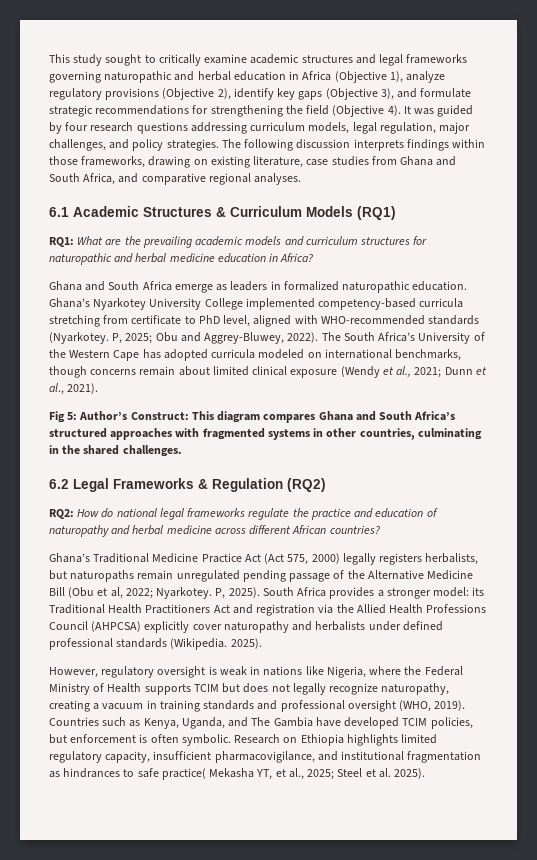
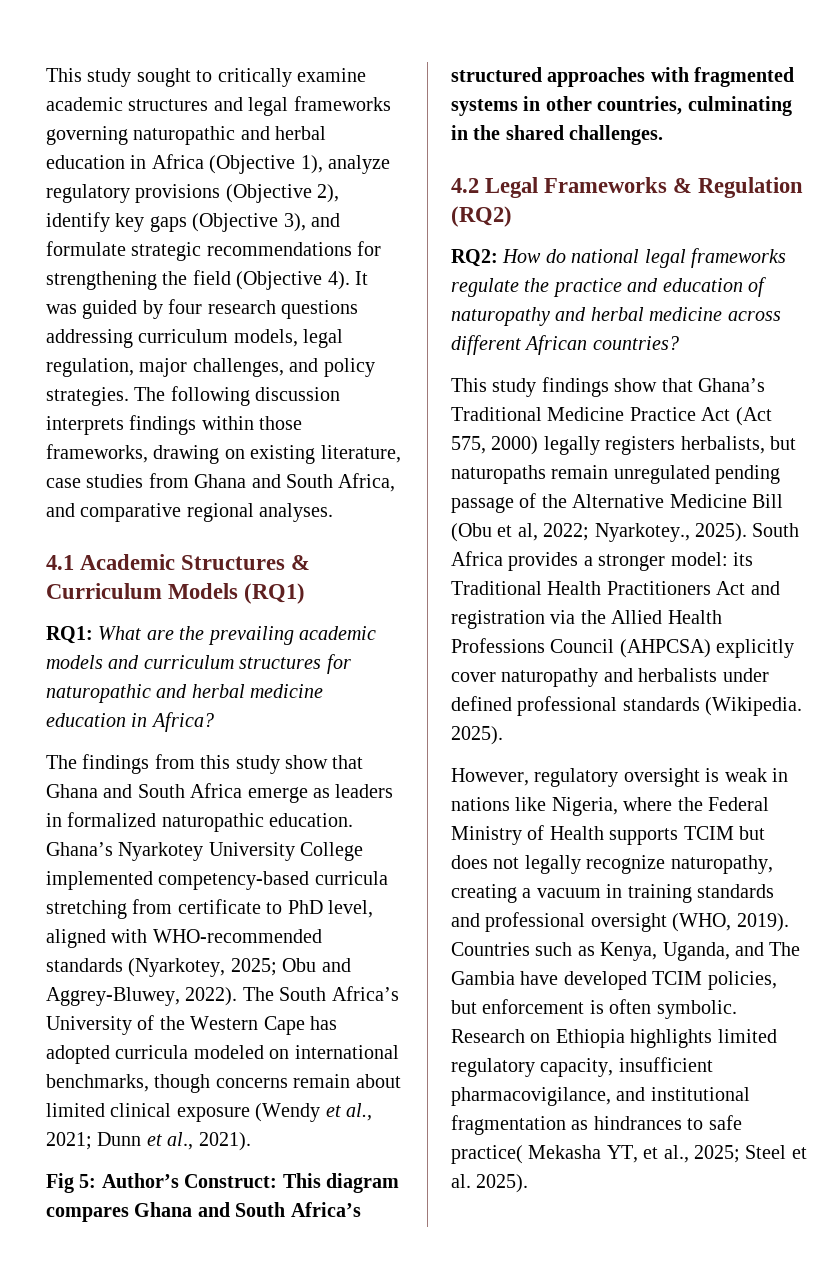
[49,207,69,217] 6.1 -> [46,555,74,570] 4.1
(314, 257) none -> [46,754,364,774] The findings from this study show that
[49,332,123,344] (Nyarkotey. P, -> [128,958,226,977] (Nyarkotey,
[49,479,69,489] 6.2 -> [451,178,479,193] 4.2
(380, 529) none -> [451,377,693,397] This study findings show that
[156,587,226,599] Nyarkotey. P, -> [594,523,690,542] Nyarkotey.,

